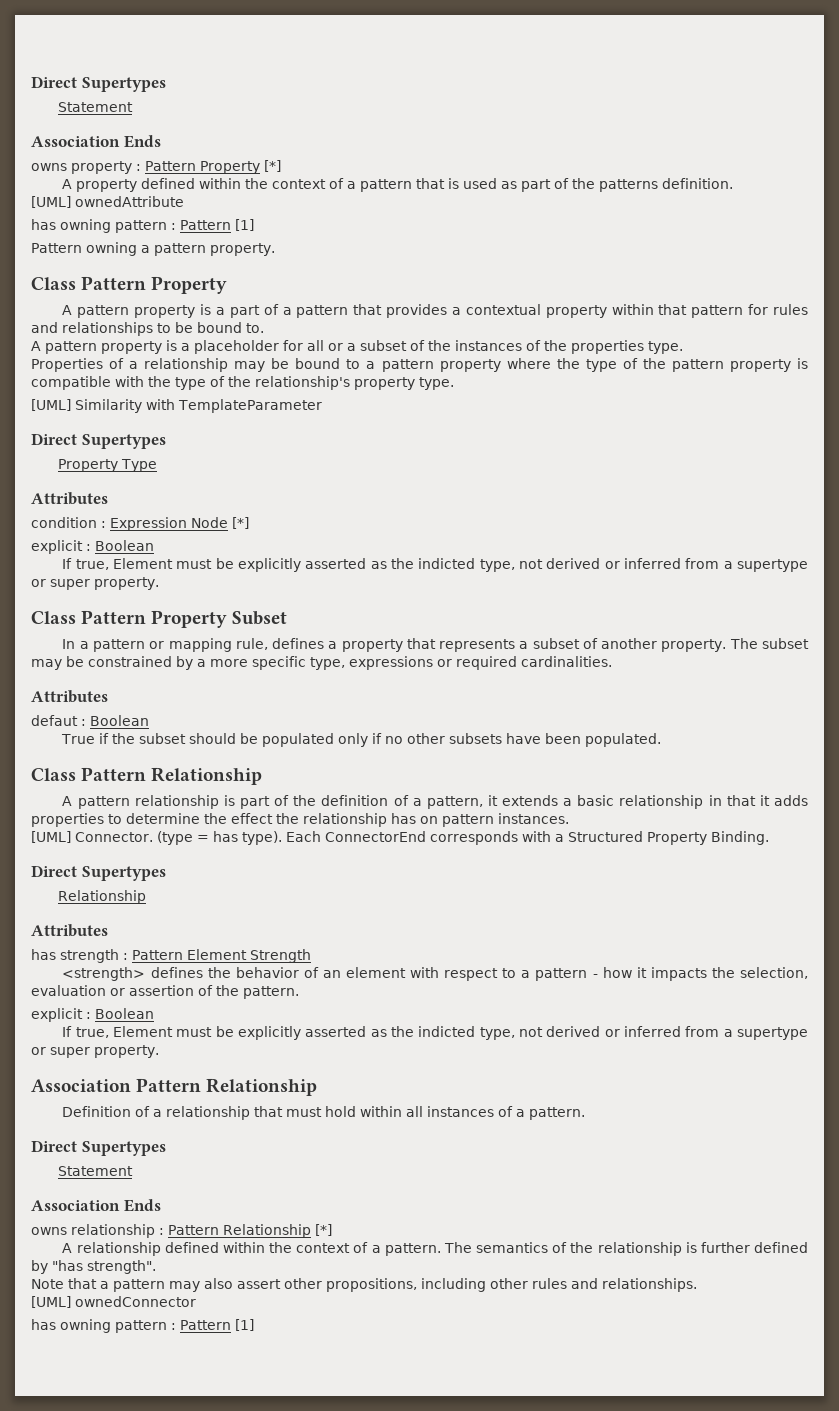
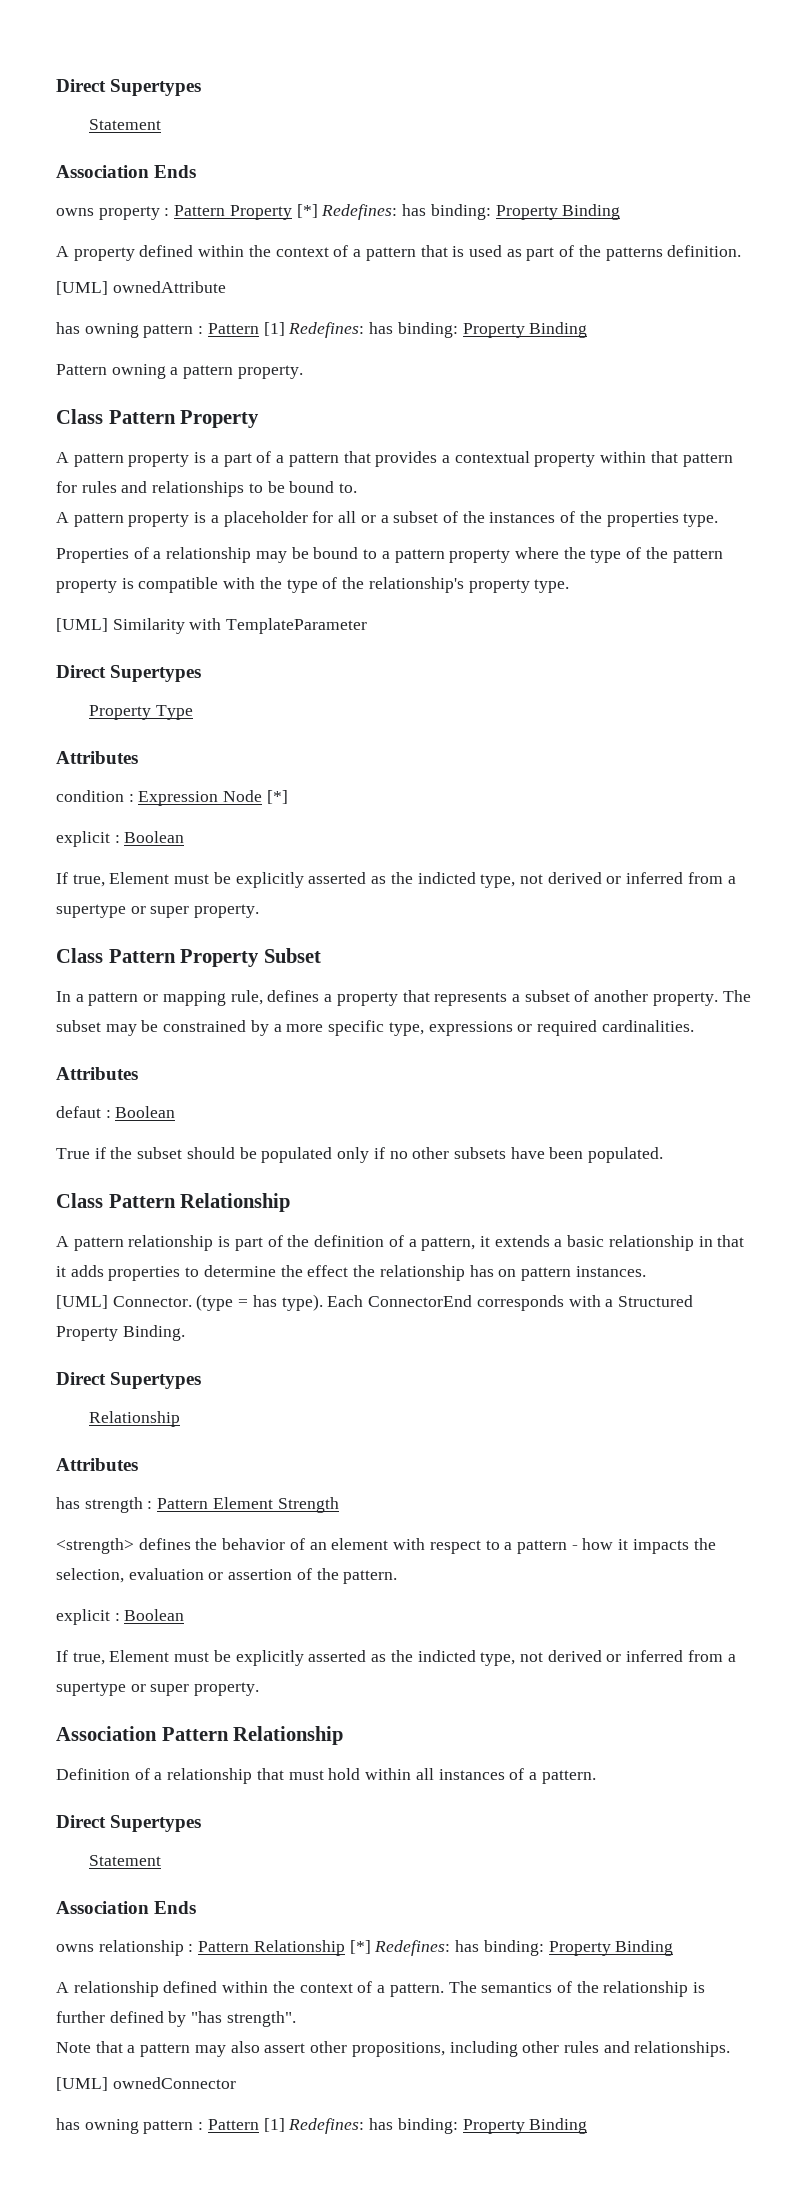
(281, 166) none -> [321,204,621,220] Redefines: has binding: Property Binding
(254, 225) none -> [288,322,588,338] Redefines: has binding: Property Binding
(332, 1230) none -> [374,1940,674,1956] Redefines: has binding: Property Binding
(254, 1325) none -> [288,2118,588,2134] Redefines: has binding: Property Binding

